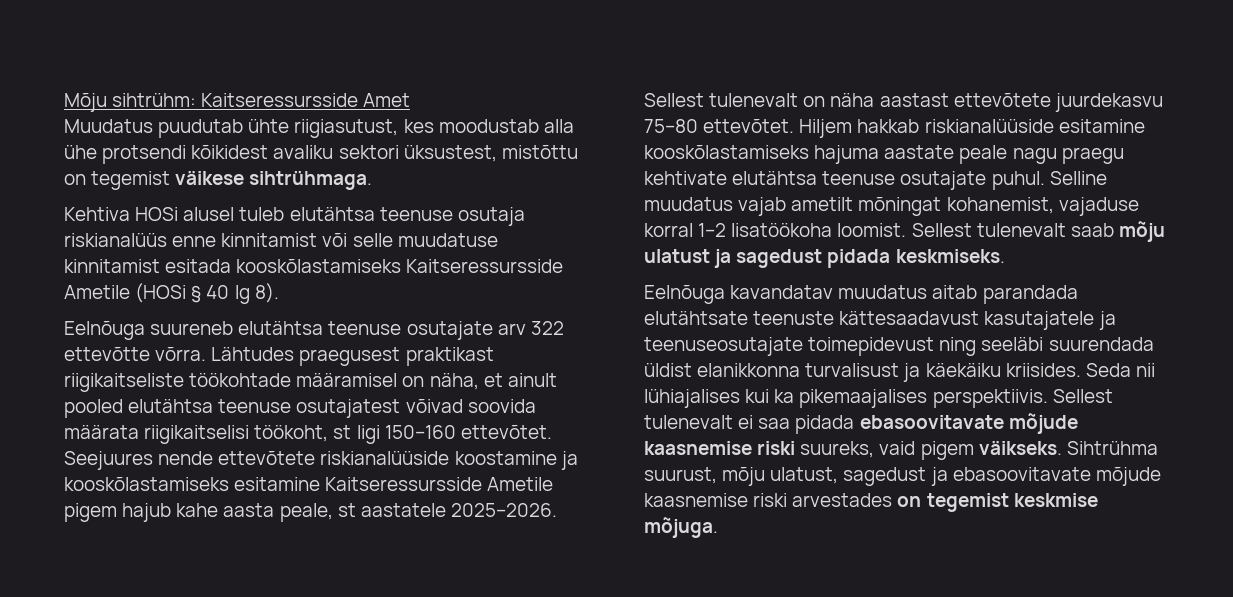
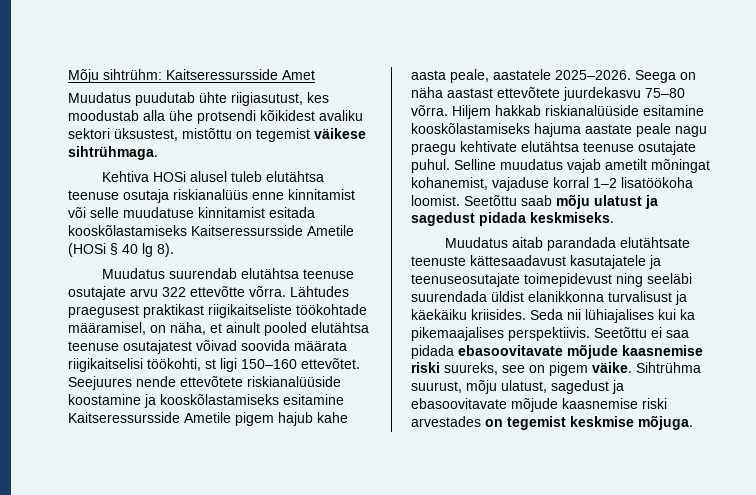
[64,321,526,340] Eelnõuga suureneb elutähtsa teenuse osutajate arv -> [101,268,354,279] [68,286,158,300] Muudatus suurendab elutähtsa teenuse osutajate arvu
[296,373,398,387] määramisel -> [68,322,146,335] määramisel,
[254,425,329,442] töökoht, -> [147,358,201,371] töökohti,
[337,503,356,517] st -> (489, 76) none
[644,93,799,107] Sellest tulenevalt -> [635,70,676,83] Seega
[703,119,795,133] ettevõtet. -> [411,105,448,116] võrra.
[911,223,1066,237] Sellest tulenevalt -> [464,195,517,206] Seetõttu
[644,285,928,304] Eelnõuga kavandatav muudatus -> [444,237,508,248] Muudatus
[1052,389,1113,403] [644,415,733,429] Sellest tulenevalt -> [594,327,647,338] Seetõttu
[879,441,1062,460] vaid pigem väikseks. -> [502,362,632,376] see on pigem väike.

